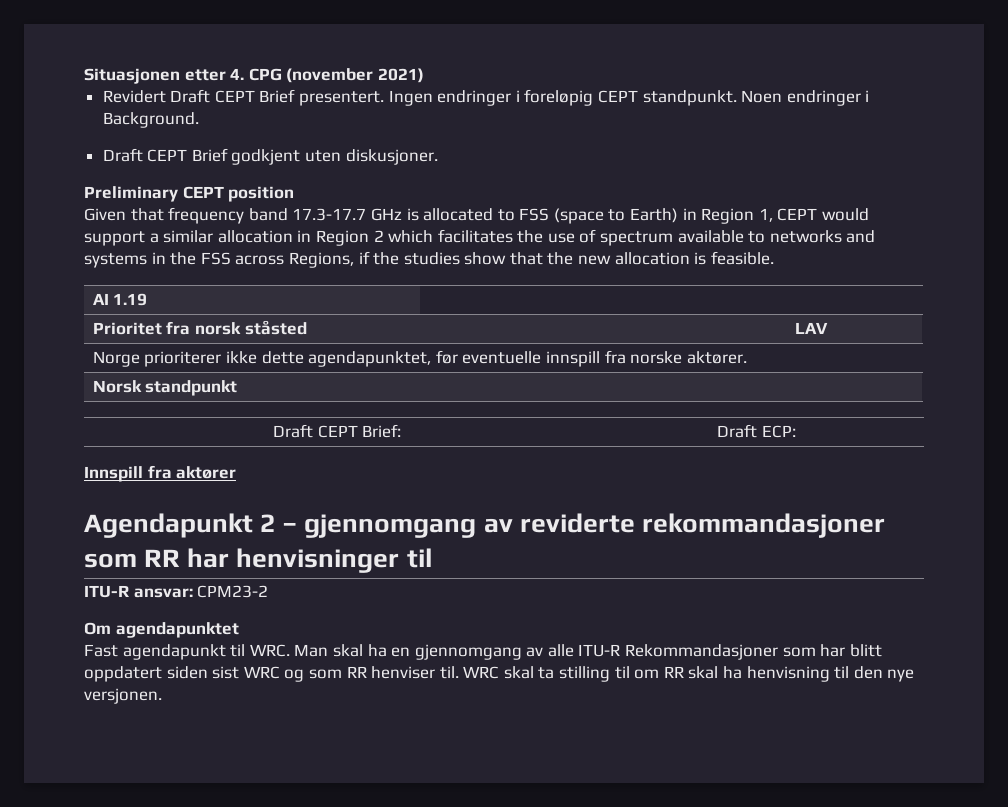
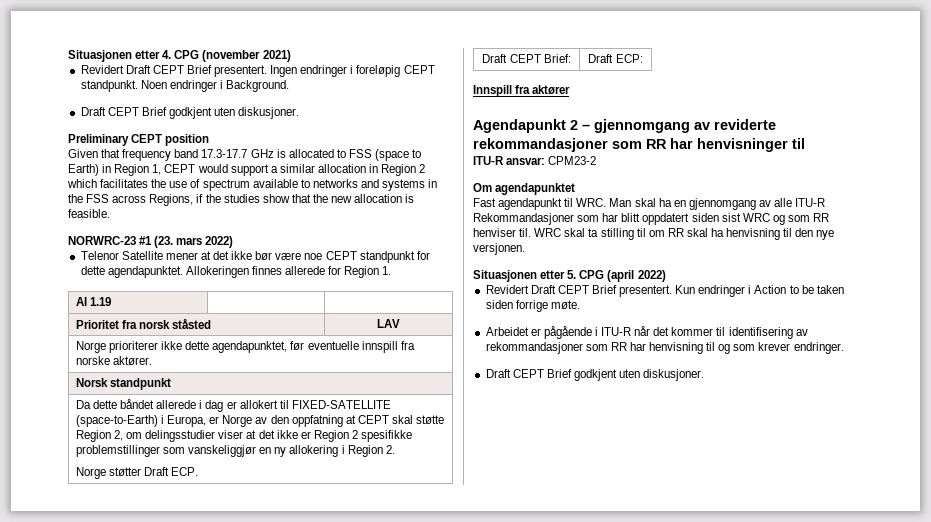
(774, 258) none -> [68,236,234,248] [80,251,430,263] [80,266,392,278] // NORWRC-23 #1 (23. mars 2022) // Telenor Satellite mener at det ikke bør være noe CEPT standpunkt for dette agendapunktet. Allokeringen finnes allerede for Region 1.
(238, 388) none -> [75,399,391,412] [75,415,445,427] [75,430,413,442] [75,445,395,457] [75,467,199,479] // Da dette båndet allerede i dag er allokert til FIXED-SATELLITE (space-to-Earth) i Europa, er Norge av den oppfatning at CEPT skal støtte Region 2, om delingsstudier viser at det ikke er Region 2 spesifikke problemstillinger som vanskeliggjør en ny allokering i Region 2. // Norge støtter Draft ECP.
(162, 696) none -> [473,270,666,282] [485,285,844,297] [485,300,580,312] [485,326,808,339] [485,342,844,354] [485,369,705,381] // Situasjonen etter 5. CPG (april 2022) // Revidert Draft CEPT Brief presentert. Kun endringer i Action to be taken siden forrige møte. // Arbeidet er pågående i ITU-R når det kommer til identifisering av rekommandasjoner som RR har henvisning til og som krever endringer. // Draft CEPT Brief godkjent uten diskusjoner.

